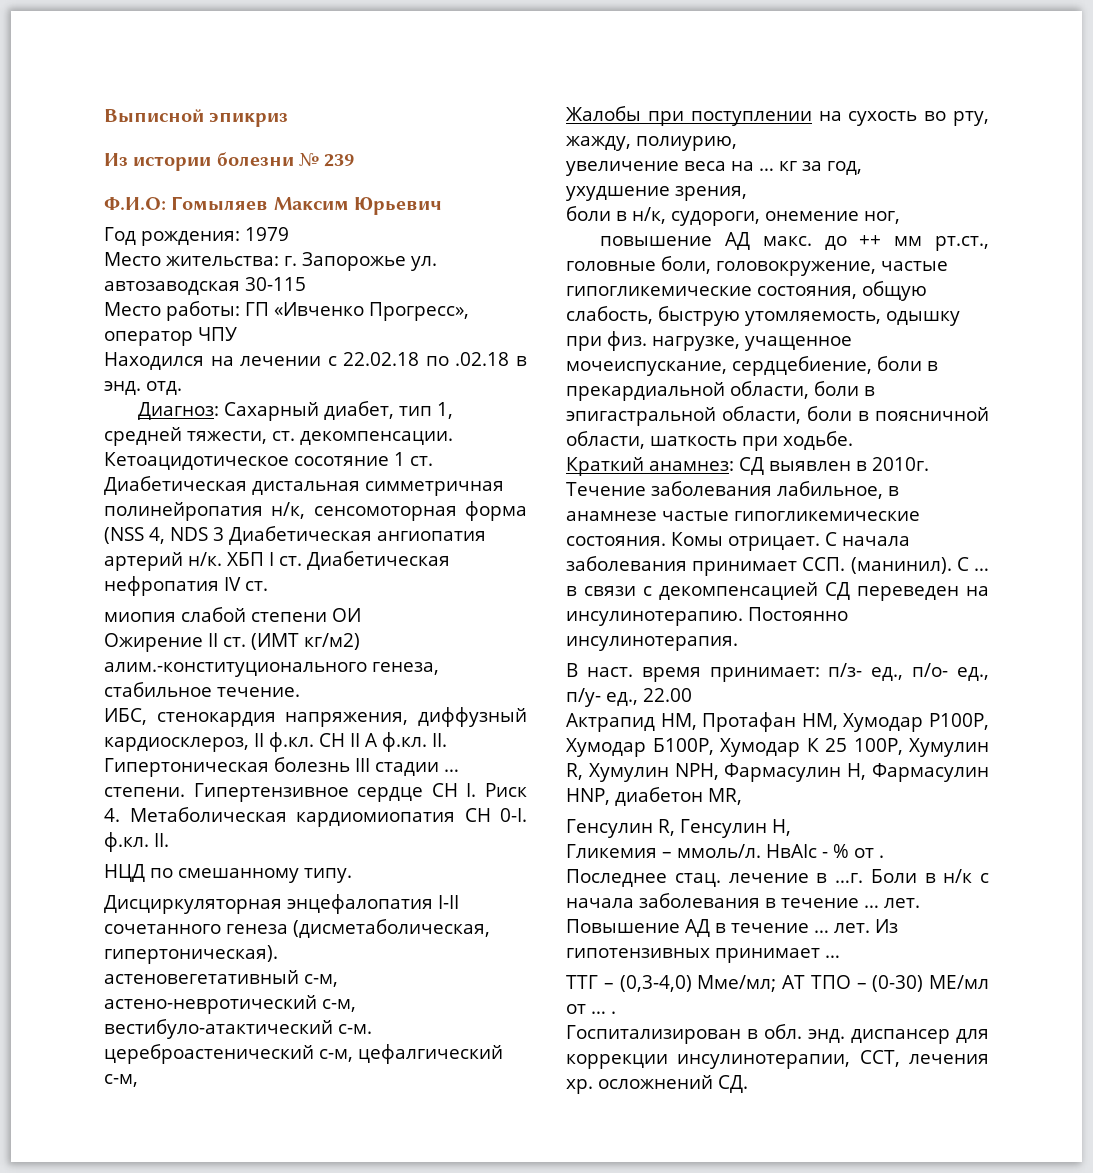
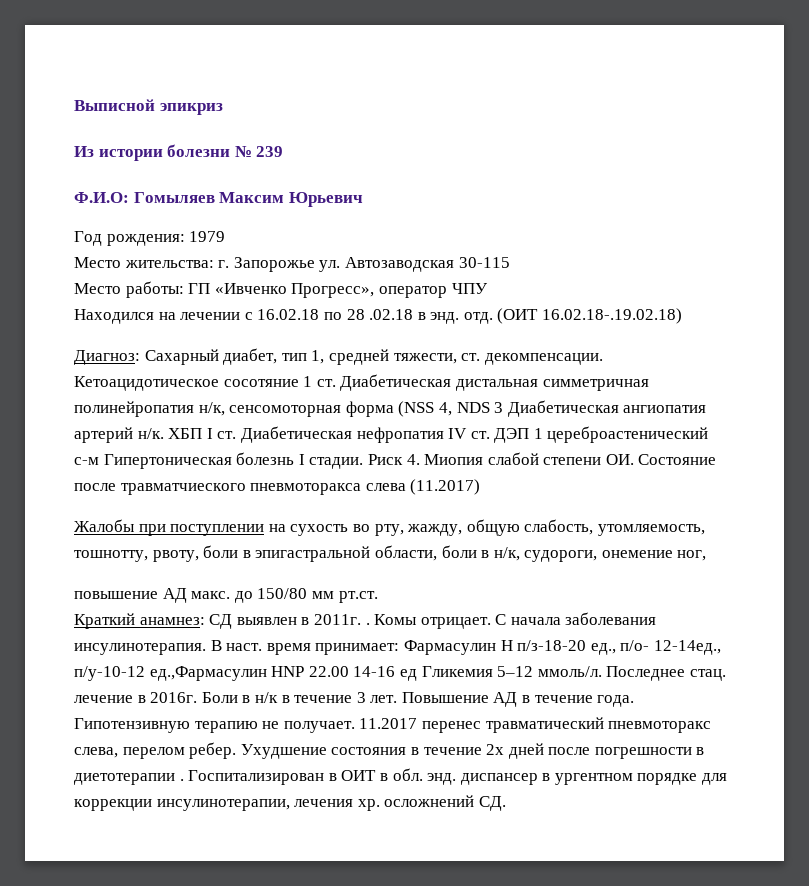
[104,281,240,295] автозаводская -> [344,257,454,272] Автозаводская
[343,352,449,366] 22.02.18 по -> [257,309,365,320] 16.02.18 по 28
(182, 388) none -> [497,308,683,324] (ОИТ 16.02.18-.19.02.18)
[104,607,361,622] [104,633,360,652] [104,662,439,677] [104,682,300,697] [104,707,527,727] [104,732,447,752] [104,757,459,777] [104,783,527,802] [104,807,527,827] [104,832,169,852] [104,864,352,883] [104,894,459,914] [104,919,490,938] [104,945,278,964] [104,970,338,987] [104,995,356,1014] [104,1019,372,1039] [104,1044,503,1064] [104,1074,138,1087] // миопия слабой степени ОИ // Ожирение II ст. (ИМТ кг/м2) алим.-конституционального генеза, стабильное течение. // ИБС, стенокардия напряжения, диффузный кардиосклероз, II ф.кл. СН II А ф.кл. II. Гипертоническая болезнь III стадии … степени. Гипертензивное сердце СН I. Риск 4. Метаболическая кардиомиопатия СН 0-I. ф.кл. II. // НЦД по смешанному типу. // Дисциркуляторная энцефалопатия I-II сочетанного генеза (дисметаболическая, гипертоническая). // астеновегетативный с-м, астено-невротический с-м, вестибуло-атактический с-м. цереброастенический с-м, цефалгический с-м, -> [494,426,709,443] [74,452,717,469] [74,479,481,495] ДЭП 1 цереброастенический с-м Гипертоническая болезнь I стадии. Риск 4. Миопия слабой степени ОИ. Состояние после травматчиеского пневмоторакса слева (11.2017)
[636,136,737,151] [566,161,862,176] [566,186,747,201] полиурию, // увеличение веса на … кг за год, // ухудшение зрения, // -> [466,519,705,536] [74,545,437,562] общую слабость, утомляемость, тошнотту, рвоту, боли в эпигастральной области,
[859,235,989,251] [566,256,948,276] [566,281,927,301] [566,306,960,326] [566,331,852,351] [566,356,938,376] [566,381,875,401] [566,406,989,426] [566,431,853,451] ++ мм рт.ст., головные боли, головокружение, частые гипогликемические состояния, общую слабость, быструю утомляемость, одышку при физ. нагрузке, учащенное мочеиспускание, сердцебиение, боли в прекардиальной области, боли в эпигастральной области, боли в поясничной области, шаткость при ходьбе. -> [257,588,378,603] 150/80 мм рт.ст.
[872,457,929,471] [566,481,899,499] [566,511,920,521] [566,536,666,546] 2010г. Течение заболевания лабильное, в анамнезе частые гипогликемические состояния. -> [313,614,370,625] 2011г. .
[692,557,989,576] [566,582,989,601] [566,607,848,626] принимает ССП. (манинил). С … в связи с декомпенсацией СД переведен на инсулинотерапию. Постоянно -> (657, 618) none
(738, 643) // -> (206, 649) none
[828,663,989,681] [566,688,692,707] [566,712,989,732] [566,738,989,757] [566,763,989,782] [566,787,742,806] [566,819,791,838] [566,844,884,858] п/з- ед., п/о- ед., п/у- ед., 22.00 // Актрапид НМ, Протафан НМ, Хумодар Р100Р, Хумодар Б100Р, Хумодар К 25 100Р, Хумулин R, Хумулин NРН, Фармасулин Н, Фармасулин НNР, диабетон МR, // Генсулин R, Генсулин Н, // Гликемия – ммоль/л. НвАIс - % от . -> [403,640,721,655] [74,666,602,681] Фармасулин Н п/з-18-20 ед., п/о- 12-14ед., п/у-10-12 ед.,Фармасулин НNP 22.00 14-16 ед Гликемия 5–12 ммоль/л.
[835,873,863,883] …г. -> [150,692,198,703] 2016г.
[980,873,989,883] [566,893,879,908] с начала заболевания в течение … -> [281,692,366,703] в течение 3
[814,919,898,933] [566,948,840,963] [566,975,989,992] [566,1004,616,1014] … лет. Из гипотензивных принимает … // ТТГ – (0,3-4,0) Мме/мл; АТ ТПО – (0-30) МЕ/мл от … . // -> [597,695,635,707] [74,717,712,733] [74,742,705,759] [74,773,184,785] года. Гипотензивную терапию не получает. 11.2017 перенес травматический пневмоторакс слева, перелом ребер. Ухудшение состояния в течение 2х дней после погрешности в диетотерапии .
(758, 1034) none -> [341,770,388,781] ОИТ в
(950, 1036) none -> [542,773,698,785] в ургентном порядке
[859,1050,900,1067] ССТ, -> (290, 805) none

